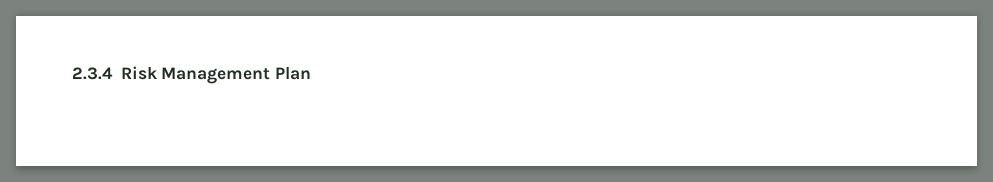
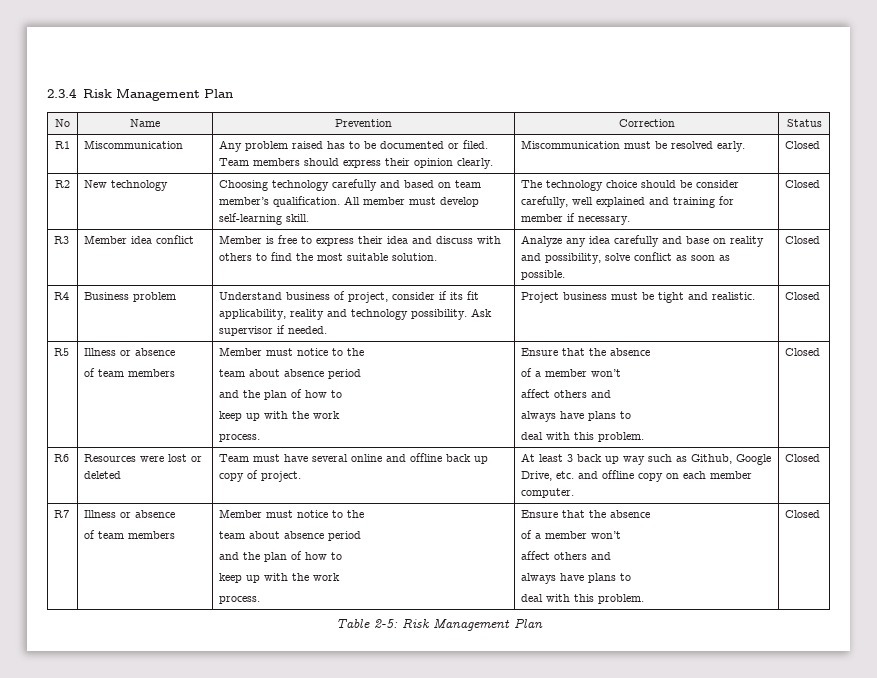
(312, 73) none -> [55,119,70,127] [130,119,160,127] [335,119,392,127] [618,119,675,127] [786,119,822,127] [55,141,70,149] [84,140,184,149] [219,140,489,152] [219,158,494,169] [521,140,746,152] [785,141,821,149] [55,180,70,188] [84,180,169,191] [219,179,482,191] [219,196,480,207] [219,213,310,225] [521,180,740,191] [521,196,735,208] [521,213,631,225] [785,180,821,188] [54,236,70,244] [84,235,195,244] [219,235,502,246] [219,252,438,261] [521,235,765,247] [521,252,731,264] [521,270,566,280] [785,236,821,244] [54,292,70,300] [84,292,177,302] [219,291,480,303] [219,308,493,320] [219,325,328,336] [521,292,756,303] [785,292,821,300] [54,348,70,356] [84,348,176,356] [84,368,176,377] [219,347,365,356] [219,369,362,379] [219,389,343,400] [219,411,341,421] [219,434,261,442] [521,348,651,356] [521,368,622,377] [521,389,612,398] [521,411,632,422] [521,432,645,442] [785,348,821,356] [54,454,70,462] [84,454,203,462] [84,471,122,479] [219,453,489,464] [219,470,302,482] [521,453,772,465] [521,470,753,482] [521,488,575,498] [785,454,821,462] [54,510,70,518] [84,510,176,518] [84,530,176,539] [219,509,365,518] [219,531,362,541] [219,551,343,562] [219,573,341,583] [219,596,261,604] [521,510,651,518] [521,530,622,539] [521,551,612,560] [521,573,632,584] [521,594,645,604] [785,510,821,518] [335,618,543,631] // No | Name | Prevention | Correction | Status // R1 | Miscommunication | Any problem raised has to be documented or filed. Team members should express their opinion clearly. | Miscommunication must be resolved early. | Closed // R2 | New technology | Choosing technology carefully and based on team member’s qualification. All member must develop self-learning skill. | The technology choice should be consider carefully, well explained and training for member if necessary. | Closed // R3 | Member idea conflict | Member is free to express their idea and discuss with others to find the most suitable solution. | Analyze any idea carefully and base on reality and possibility, solve conflict as soon as possible. | Closed // R4 | Business problem | Understand business of project, consider if its fit applicability, reality and technology possibility. Ask supervisor if needed. | Project business must be tight and realistic. | Closed // R5 | Illness or absence // of team members | Member must notice to the // team about absence period // and the plan of how to // keep up with the work // process. | Ensure that the absence // of a member won’t // affect others and // always have plans to // deal with this problem. | Closed // R6 | Resources were lost or deleted | Team must have several online and offline back up copy of project. | At least 3 back up way such as Github, Google Drive, etc. and offline copy on each member computer. | Closed // R7 | Illness or absence // of team members | Member must notice to the // team about absence period // and the plan of how to // keep up with the work // process. | Ensure that the absence // of a member won’t // affect others and // always have plans to // deal with this problem. | Closed // Table 2-5: Risk Management Plan

